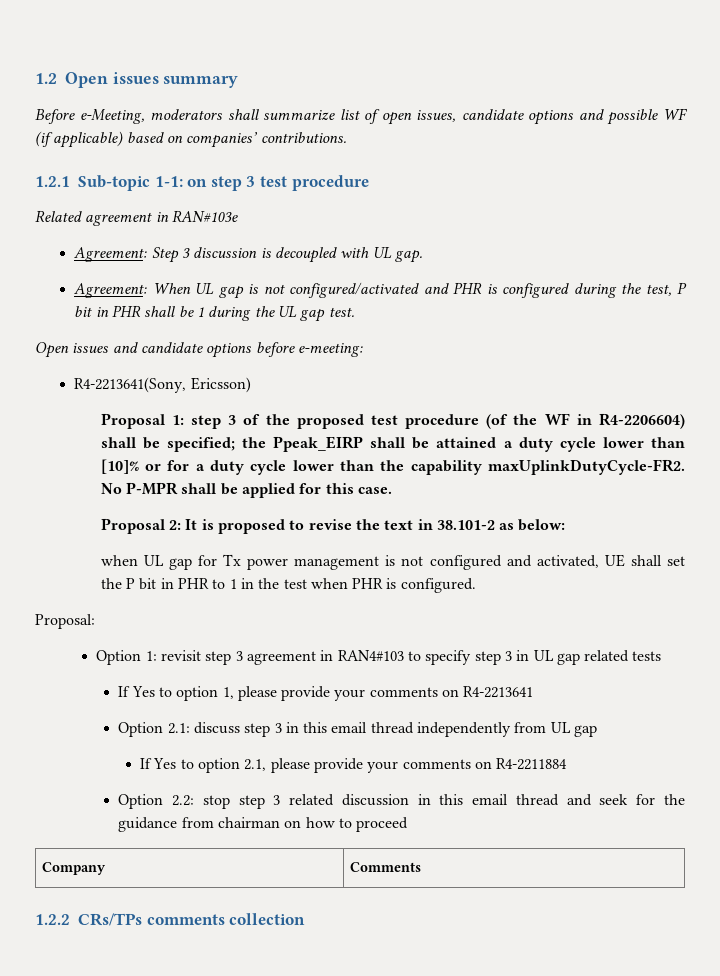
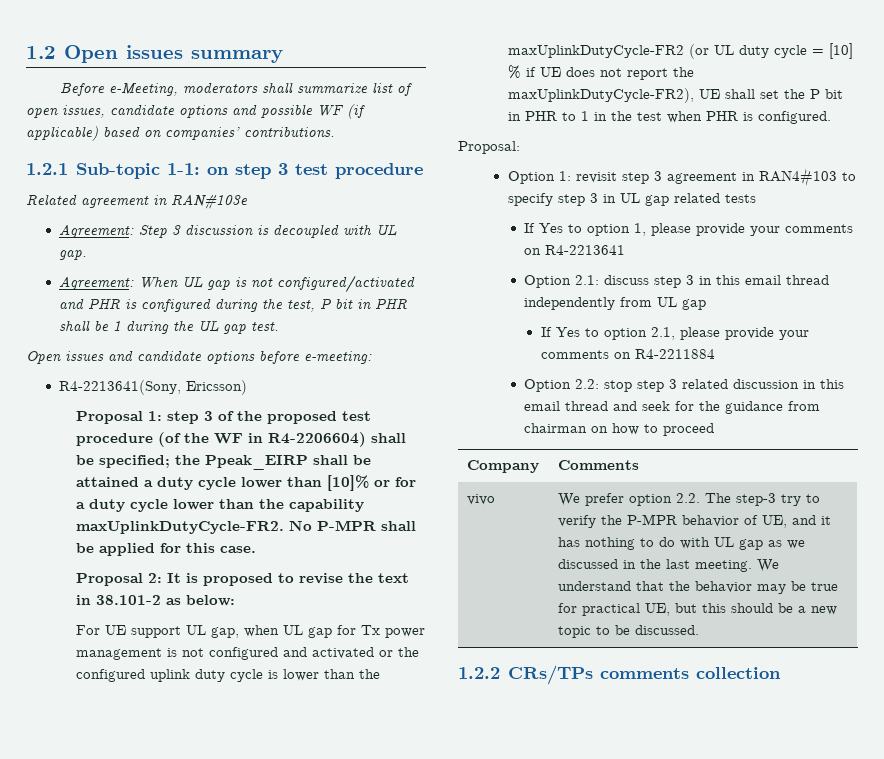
(566, 525) none -> [75,625,239,638] For UE support UL gap,
[536,555,599,568] activated, -> [311,647,419,659] [75,669,380,682] [507,43,853,59] [507,65,694,80] [507,88,694,103] activated or the configured uplink duty cycle is lower than the maxUplinkDutyCycle-FR2 (or UL duty cycle = [10] % if UE does not report the maxUplinkDutyCycle-FR2),
(421, 867) none -> [467,494,496,505] [558,493,821,506] [558,514,832,528] [558,537,806,550] [558,559,780,572] [558,581,839,594] [558,603,838,616] [558,625,700,638] // vivo | We prefer option 2.2. The step-3 try to verify the P-MPR behavior of UE, and it has nothing to do with UL gap as we discussed in the last meeting. We understand that the behavior may be true for practical UE, but this should be a new topic to be discussed.

